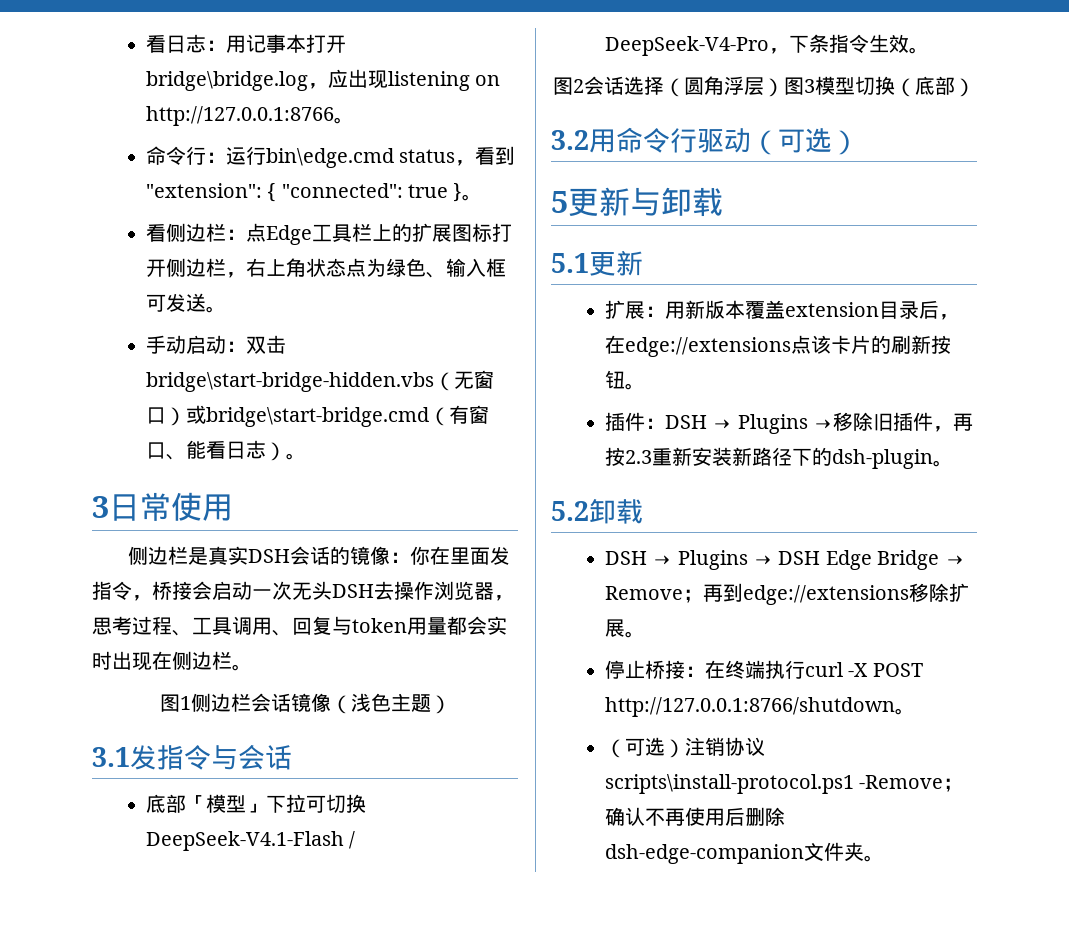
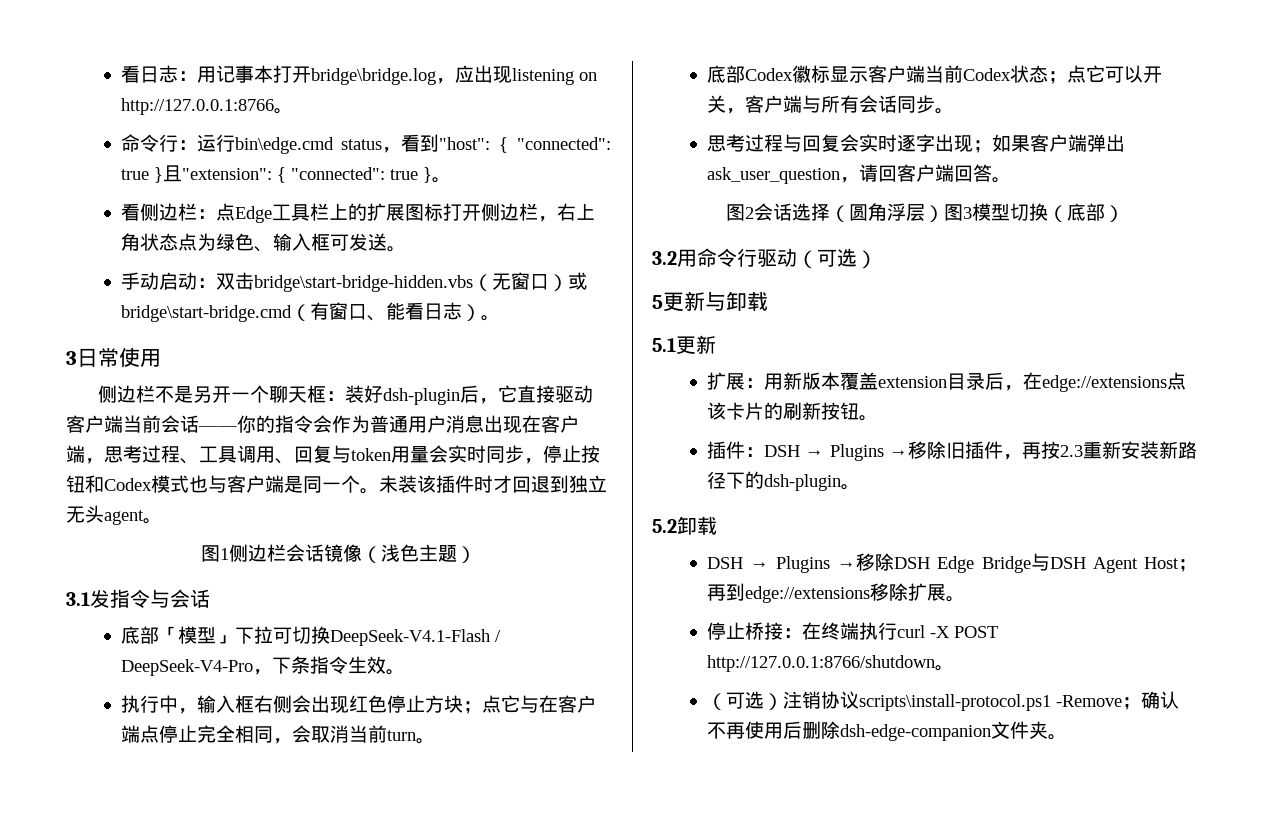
(516, 155) none -> [439,137,611,153] [120,165,182,183] "host": { "connected": true }且
[188,546,511,565] [92,581,494,601] 是真实DSH会话的镜像：你在里面发指令，桥接会启动一次无头DSH去操作浏览器 -> [154,385,593,405] [66,415,579,433] [66,445,85,463] 不是另开一个聊天框：装好dsh-plugin后，它直接驱动客户端当前会话——你的指令会作为普通用户消息出现在客户端
[447,616,507,635] [92,651,232,671] 都会实时出现在侧边栏 -> [429,445,600,464] [66,475,607,494] [66,505,144,525] 会实时同步，停止按钮和Codex模式也与客户端是同一个。未装该插件时才回退到独立无头agent
(929, 50) none -> [120,695,596,714] [120,725,435,744] [706,65,1162,84] [706,95,954,114] [706,134,1125,153] [706,164,1011,184] // 执行中，输入框右侧会出现红色停止方块；点它与在客户端点停止完全相同，会取消当前turn。 // 底部Codex徽标显示客户端当前Codex状态；点它可以开关，客户端与所有会话同步。 // 思考过程与回复会实时逐字出现；如果客户端弹出ask_user_question，请回客户端回答。
(773, 560) none -> [856,553,895,571] 移除
[944,555,965,565] [604,586,683,600] → Remove -> [1030,553,1179,573] 与DSH Agent Host

